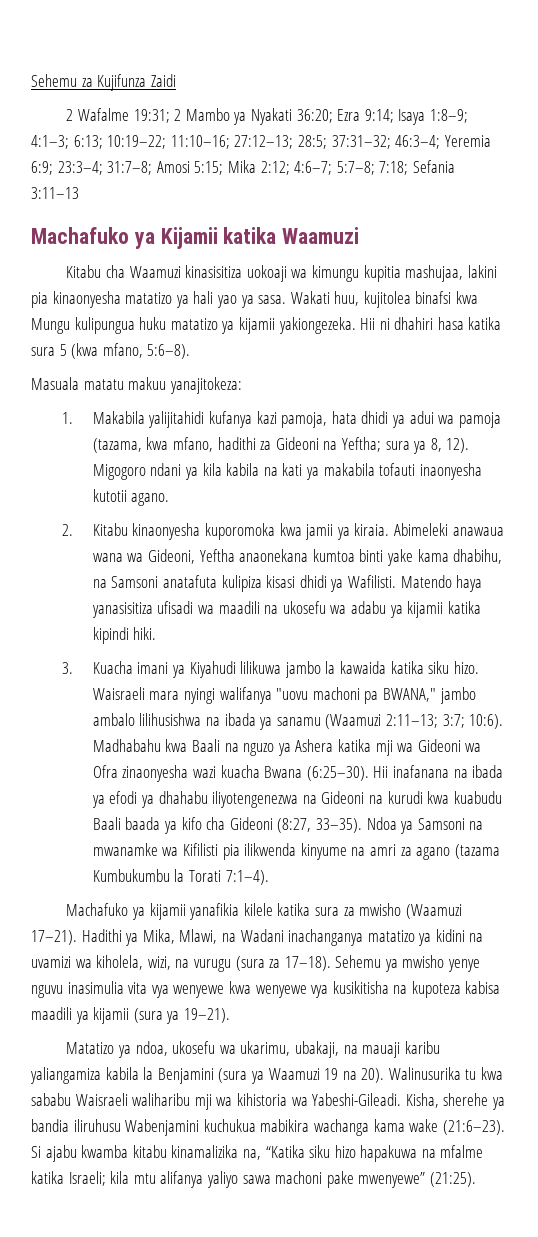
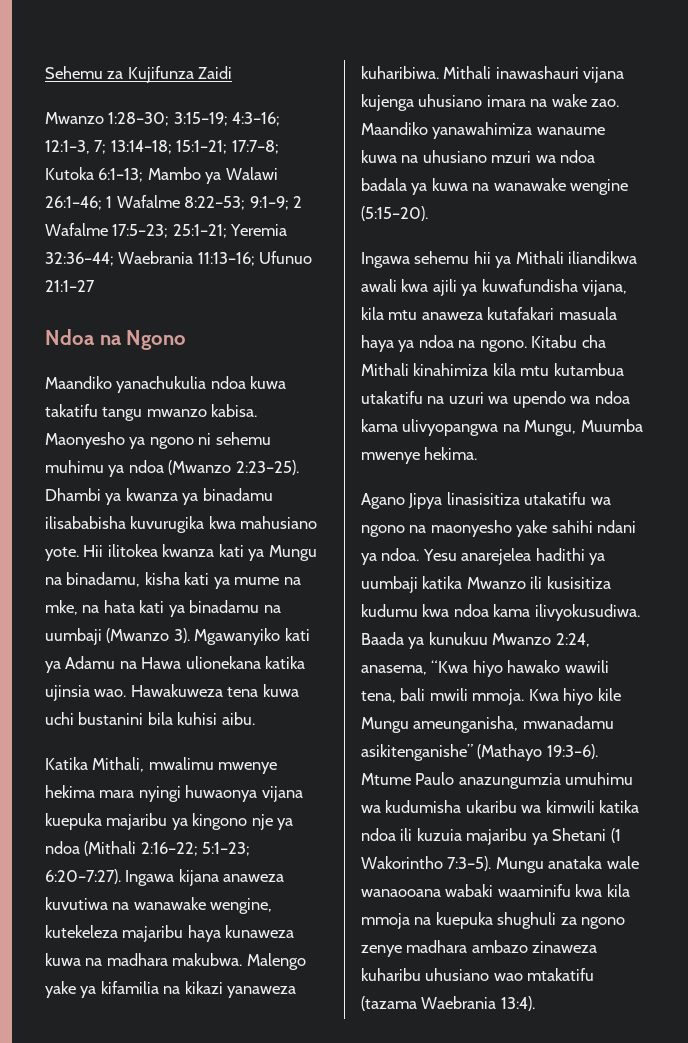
[66,108,468,125] [31,135,491,149] [31,160,455,175] [31,187,79,199] [31,227,360,249] [66,265,497,282] [31,291,479,308] [31,317,502,334] [31,343,191,359] [31,377,242,394] [61,411,501,428] [92,437,470,454] [92,463,482,480] [92,489,170,506] [61,523,504,540] [92,549,503,566] [92,575,483,592] [91,601,481,618] [92,627,157,644] [61,661,479,678] [92,687,476,704] [92,713,504,730] [92,739,482,756] [92,765,504,782] [91,791,502,808] [92,817,484,834] [92,843,500,860] [92,869,269,885] [66,903,462,920] [31,929,484,946] [31,955,481,972] [31,981,501,998] [31,1007,230,1024] [66,1041,440,1058] [30,1067,504,1084] [31,1093,505,1110] [31,1119,505,1136] [31,1145,484,1162] [31,1171,476,1188] 2 Wafalme 19:31; 2 Mambo ya Nyakati 36:20; Ezra 9:14; Isaya 1:8–9; 4:1–3; 6:13; 10:19–22; 11:10–16; 27:12–13; 28:5; 37:31–32; 46:3–4; Yeremia 6:9; 23:3–4; 31:7–8; Amosi 5:15; Mika 2:12; 4:6–7; 5:7–8; 7:18; Sefania 3:11–13 // Machafuko ya Kijamii katika Waamuzi // Kitabu cha Waamuzi kinasisitiza uokoaji wa kimungu kupitia mashujaa, lakini pia kinaonyesha matatizo ya hali yao ya sasa. Wakati huu, kujitolea binafsi kwa Mungu kulipungua huku matatizo ya kijamii yakiongezeka. Hii ni dhahiri hasa katika sura 5 (kwa mfano, 5:6–8). // Masuala matatu makuu yanajitokeza: // 1. Makabila yalijitahidi kufanya kazi pamoja, hata dhidi ya adui wa pamoja (tazama, kwa mfano, hadithi za Gideoni na Yeftha; sura ya 8, 12). Migogoro ndani ya kila kabila na kati ya makabila tofauti inaonyesha kutotii agano. // 2. Kitabu kinaonyesha kuporomoka kwa jamii ya kiraia. Abimeleki anawaua wana wa Gideoni, Yeftha anaonekana kumtoa binti yake kama dhabihu, na Samsoni anatafuta kulipiza kisasi dhidi ya Wafilisti. Matendo haya yanasisitiza ufisadi wa maadili na ukosefu wa adabu ya kijamii katika kipindi hiki. // 3. Kuacha imani ya Kiyahudi lilikuwa jambo la kawaida katika siku hizo. Waisraeli mara nyingi walifanya "uovu machoni pa BWANA," jambo ambalo lilihusishwa na ibada ya sanamu (Waamuzi 2:11–13; 3:7; 10:6). Madhabahu kwa Baali na nguzo ya Ashera katika mji wa Gideoni wa Ofra zinaonyesha wazi kuacha Bwana (6:25–30). Hii inafanana na ibada ya efodi ya dhahabu iliyotengenezwa na Gideoni na kurudi kwa kuabudu Baali baada ya kifo cha Gideoni (8:27, 33–35). Ndoa ya Samsoni na mwanamke wa Kifilisti pia ilikwenda kinyume na amri za agano (tazama Kumbukumbu la Torati 7:1–4). // Machafuko ya kijamii yanafikia kilele katika sura za mwisho (Waamuzi 17–21). Hadithi ya Mika, Mlawi, na Wadani inachanganya matatizo ya kidini na uvamizi wa kiholela, wizi, na vurugu (sura za 17–18). Sehemu ya mwisho yenye nguvu inasimulia vita vya wenyewe kwa wenyewe vya kusikitisha na kupoteza kabisa maadili ya kijamii (sura ya 19–21). // Matatizo ya ndoa, ukosefu wa ukarimu, ubakaji, na mauaji karibu yaliangamiza kabila la Benjamini (sura ya Waamuzi 19 na 20). Walinusurika tu kwa sababu Waisraeli waliharibu mji wa kihistoria wa Yabeshi-Gileadi. Kisha, sherehe ya bandia iliruhusu Wabenjamini kuchukua mabikira wachanga kama wake (21:6–23). Si ajabu kwamba kitabu kinamalizika na, “Katika siku hizo hapakuwa na mfalme katika Israeli; kila mtu alifanya yaliyo sawa machoni pake mwenyewe” (21:25). -> [45,112,281,126] [45,140,279,154] [45,167,278,184] [45,195,303,210] [45,223,288,238] [45,251,313,266] [45,280,95,292] [45,329,187,350] [45,376,287,393] [45,404,258,421] [45,432,271,449] [45,460,299,477] [45,488,273,505] [45,516,318,533] [45,544,317,561] [45,572,301,589] [45,600,281,617] [45,628,310,645] [45,656,306,673] [45,684,299,701] [45,712,255,725] [45,757,278,774] [45,785,303,802] [45,813,294,830] [45,841,251,856] [45,869,285,886] [45,897,273,914] [45,925,295,942] [45,953,306,970] [45,981,297,998] [361,66,625,83] [361,94,620,111] [361,122,605,139] [361,150,596,163] [361,178,629,195] [361,206,428,221] [361,251,638,268] [361,279,628,296] [361,307,617,320] [361,335,606,352] [361,363,624,376] [361,391,630,408] [361,419,643,436] [361,447,478,464] [361,492,611,509] [361,520,637,537] [361,548,606,565] [361,576,611,593] [361,604,640,621] [361,632,590,649] [361,660,609,677] [361,688,621,705] [361,716,614,733] [361,744,598,761] [361,772,634,789] [361,800,640,813] [361,828,621,845] [361,856,639,873] [361,884,630,897] [361,912,626,929] [361,940,598,957] [361,968,595,981] [361,996,535,1011] Mwanzo 1:28–30; 3:15–19; 4:3–16; 12:1–3, 7; 13:14–18; 15:1–21; 17:7–8; Kutoka 6:1–13; Mambo ya Walawi 26:1–46; 1 Wafalme 8:22–53; 9:1–9; 2 Wafalme 17:5–23; 25:1–21; Yeremia 32:36–44; Waebrania 11:13–16; Ufunuo 21:1–27 // Ndoa na Ngono // Maandiko yanachukulia ndoa kuwa takatifu tangu mwanzo kabisa. Maonyesho ya ngono ni sehemu muhimu ya ndoa (Mwanzo 2:23–25). Dhambi ya kwanza ya binadamu ilisababisha kuvurugika kwa mahusiano yote. Hii ilitokea kwanza kati ya Mungu na binadamu, kisha kati ya mume na mke, na hata kati ya binadamu na uumbaji (Mwanzo 3). Mgawanyiko kati ya Adamu na Hawa ulionekana katika ujinsia wao. Hawakuweza tena kuwa uchi bustanini bila kuhisi aibu. // Katika Mithali, mwalimu mwenye hekima mara nyingi huwaonya vijana kuepuka majaribu ya kingono nje ya ndoa (Mithali 2:16–22; 5:1–23; 6:20–7:27). Ingawa kijana anaweza kuvutiwa na wanawake wengine, kutekeleza majaribu haya kunaweza kuwa na madhara makubwa. Malengo yake ya kifamilia na kikazi yanaweza kuharibiwa. Mithali inawashauri vijana kujenga uhusiano imara na wake zao. Maandiko yanawahimiza wanaume kuwa na uhusiano mzuri wa ndoa badala ya kuwa na wanawake wengine (5:15–20). // Ingawa sehemu hii ya Mithali iliandikwa awali kwa ajili ya kuwafundisha vijana, kila mtu anaweza kutafakari masuala haya ya ndoa na ngono. Kitabu cha Mithali kinahimiza kila mtu kutambua utakatifu na uzuri wa upendo wa ndoa kama ulivyopangwa na Mungu, Muumba mwenye hekima. // Agano Jipya linasisitiza utakatifu wa ngono na maonyesho yake sahihi ndani ya ndoa. Yesu anarejelea hadithi ya uumbaji katika Mwanzo ili kusisitiza kudumu kwa ndoa kama ilivyokusudiwa. Baada ya kunukuu Mwanzo 2:24, anasema, “Kwa hiyo hawako wawili tena, bali mwili mmoja. Kwa hiyo kile Mungu ameunganisha, mwanadamu asikitenganishe” (Mathayo 19:3–6). Mtume Paulo anazungumzia umuhimu wa kudumisha ukaribu wa kimwili katika ndoa ili kuzuia majaribu ya Shetani (1 Wakorintho 7:3–5). Mungu anataka wale wanaooana wabaki waaminifu kwa kila mmoja na kuepuka shughuli za ngono zenye madhara ambazo zinaweza kuharibu uhusiano wao mtakatifu (tazama Waebrania 13:4).

